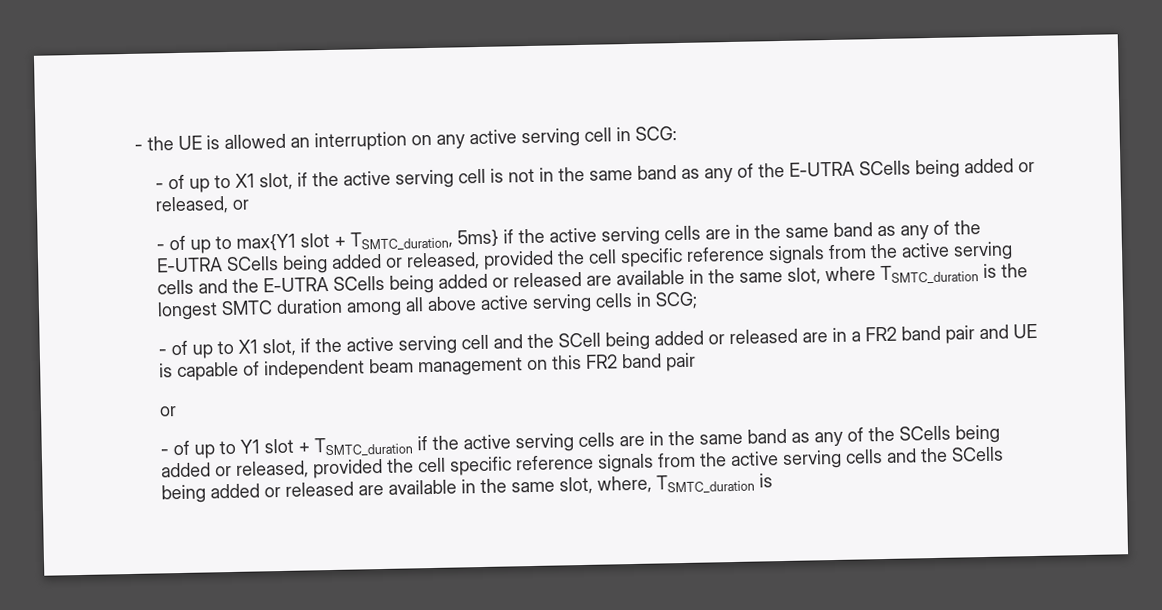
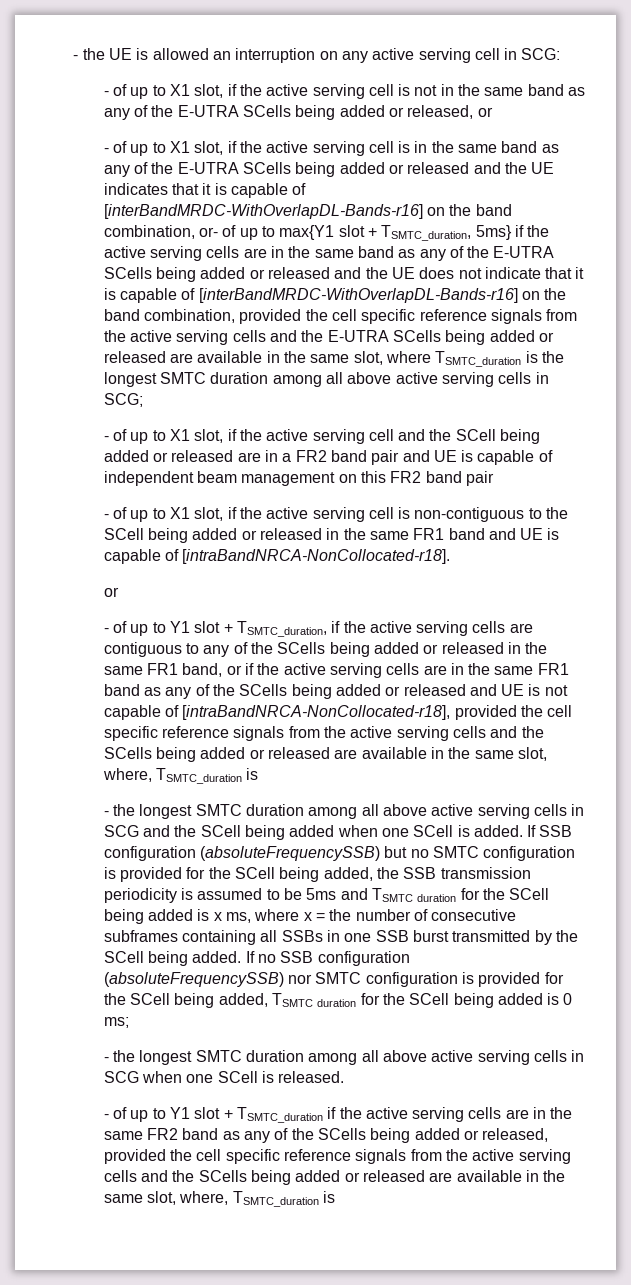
(233, 242) none -> [169,141,559,156] [103,162,555,177] [103,183,307,198] [103,204,512,219] [103,225,275,240] X1 slot, if the active serving cell is in the same band as any of the E-UTRA SCells being added or released and the UE indicates that it is capable of [interBandMRDC-WithOverlapDL-Bands-r16] on the band combination, or- of up to
[406,252,481,271] released, -> [267,267,585,279] [103,288,567,303] [103,309,235,323] released and the UE does not indicate that it is capable of [interBandMRDC-WithOverlapDL-Bands-r16] on the band combination,
[159,406,178,417] or -> [103,507,569,522] [103,528,560,543] [103,549,451,564] [103,587,119,597] [103,621,533,637] [103,642,548,657] [103,663,569,678] [103,684,568,699] [103,705,573,720] [103,726,544,741] [103,747,547,762] [102,768,259,784] [103,804,585,819] [103,825,573,840] [103,846,576,861] [103,867,531,882] [103,888,550,903] [103,909,517,924] [103,930,578,945] [103,951,410,966] [103,972,564,987] [103,993,573,1008] [103,1017,129,1028] [103,1050,585,1065] [103,1071,345,1083] - of up to X1 slot, if the active serving cell is non-contiguous to the SCell being added or released in the same FR1 band and UE is capable of [intraBandNRCA-NonCollocated-r18]. // or // - of up to Y1 slot + TSMTC_duration, if the active serving cells are contiguous to any of the SCells being added or released in the same FR1 band, or if the active serving cells are in the same FR1 band as any of the SCells being added or released and UE is not capable of [intraBandNRCA-NonCollocated-r18], provided the cell specific reference signals from the active serving cells and the SCells being added or released are available in the same slot, where, TSMTC_duration is // - the longest SMTC duration among all above active serving cells in SCG and the SCell being added when one SCell is added. If SSB configuration (absoluteFrequencySSB) but no SMTC configuration is provided for the SCell being added, the SSB transmission periodicity is assumed to be 5ms and TSMTC duration for the SCell being added is x ms, where x = the number of consecutive subframes containing all SSBs in one SSB burst transmitted by the SCell being added. If no SSB configuration (absoluteFrequencySSB) nor SMTC configuration is provided for the SCell being added, TSMTC duration for the SCell being added is 0 ms; // - the longest SMTC duration among all above active serving cells in SCG when one SCell is released.
(744, 439) none -> [146,1128,178,1140] FR2

